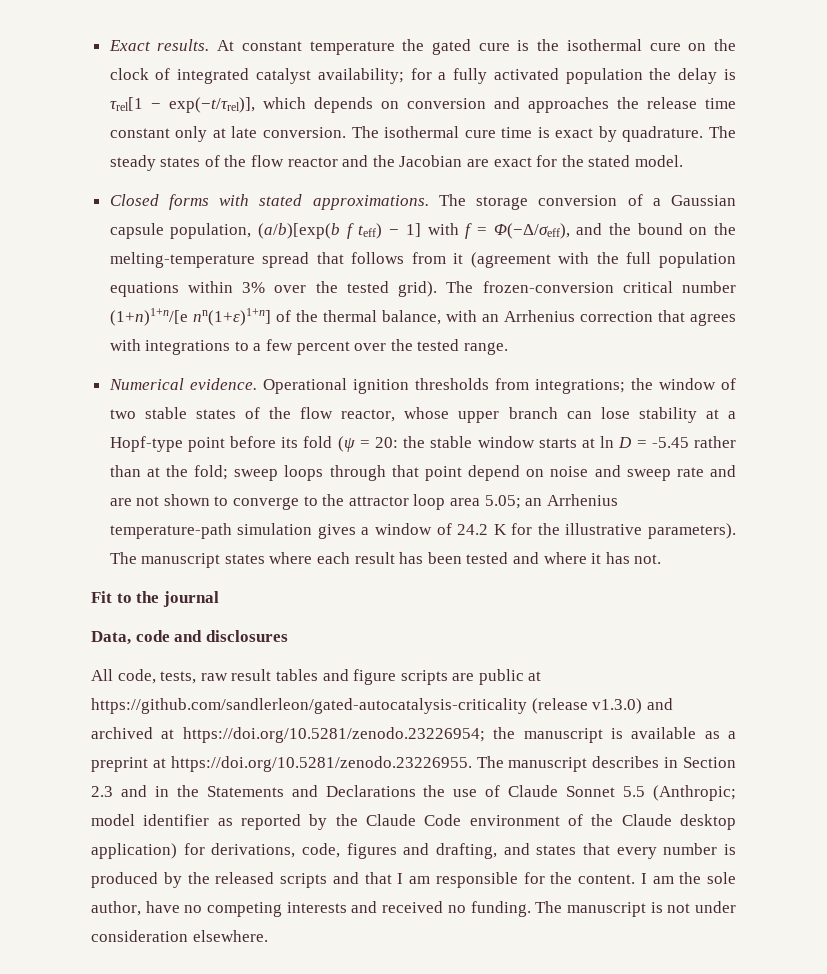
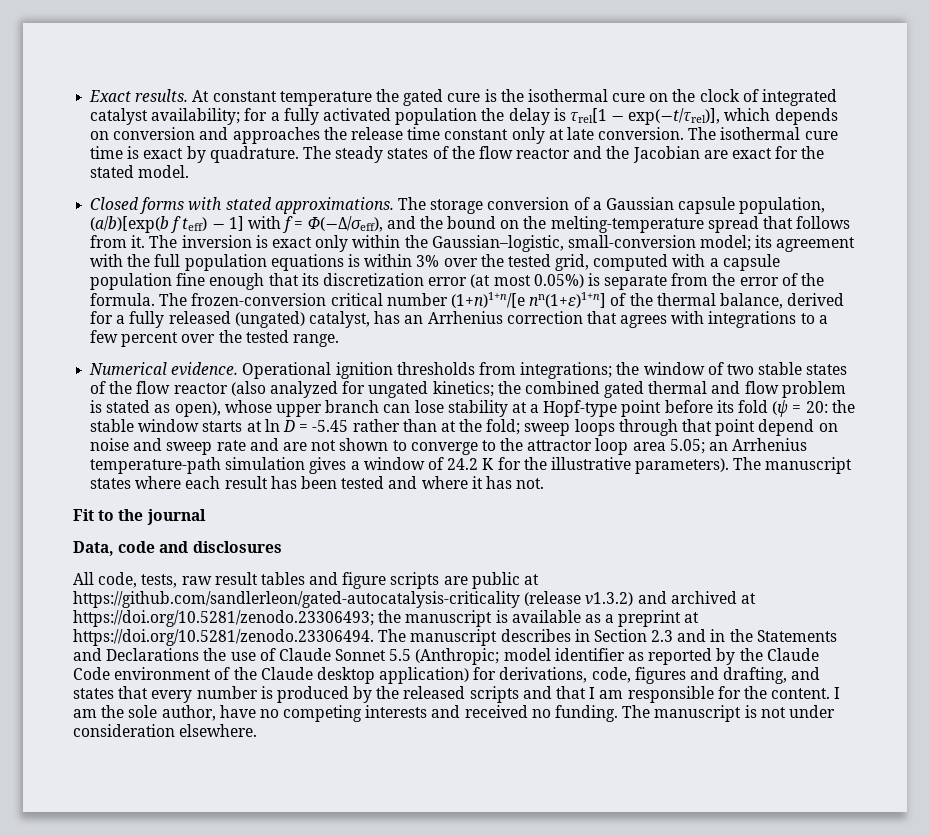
[453,252,551,268] it (agreement -> [131,235,856,252] it. The inversion is exact only within the Gaussian–logistic, small-conversion model; its agreement
(179, 289) none -> [347,254,360,267] is
[398,281,438,297] grid). -> [555,254,780,271] [90,273,825,290] [90,293,156,306] grid, computed with a capsule population fine enough that its discretization error (at most 0.05%) is separate from the error of the formula.
[445,310,477,322] with -> [787,293,845,306] [90,311,401,328] derived for a fully released (ungated) catalyst, has
[341,409,396,422] reactor, -> [173,381,846,398] [90,400,221,417] reactor (also analyzed for ungated kinetics; the combined gated thermal and flow problem is stated as open),
[592,698,643,714] v1.3.0) -> [585,592,634,606] v1.3.2)
[182,727,485,743] https://doi.org/10.5281/zenodo.23226954; -> [73,610,374,627] https://doi.org/10.5281/zenodo.23306493;
[170,756,472,772] https://doi.org/10.5281/zenodo.23226955. -> [73,629,374,646] https://doi.org/10.5281/zenodo.23306494.

